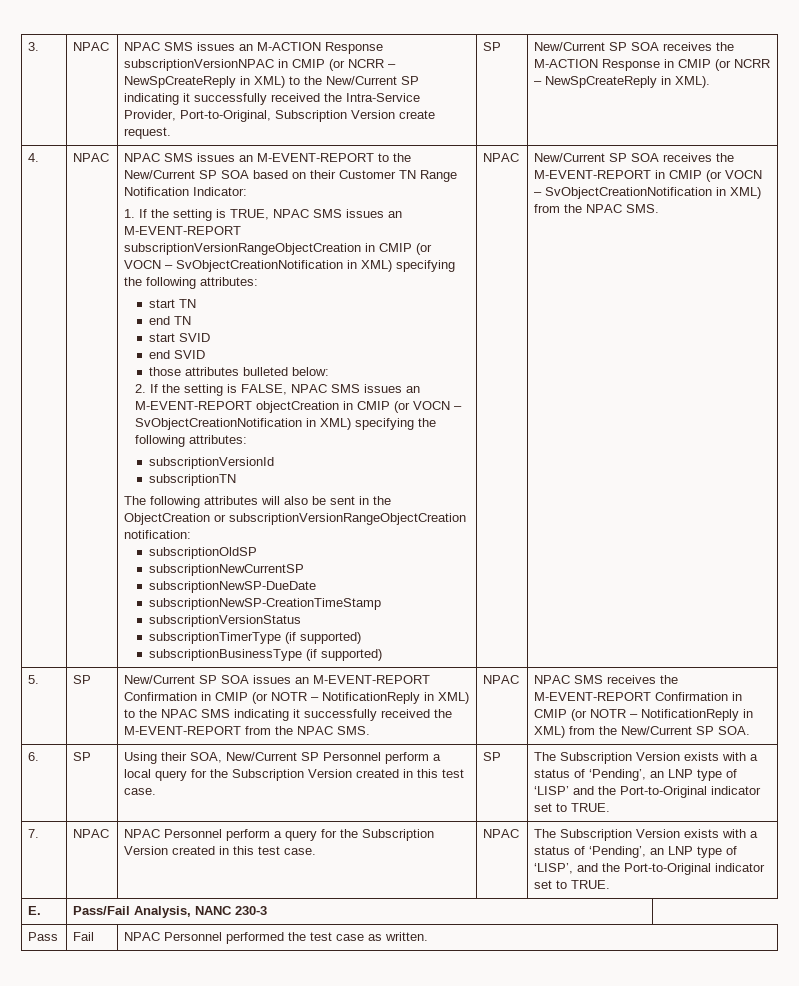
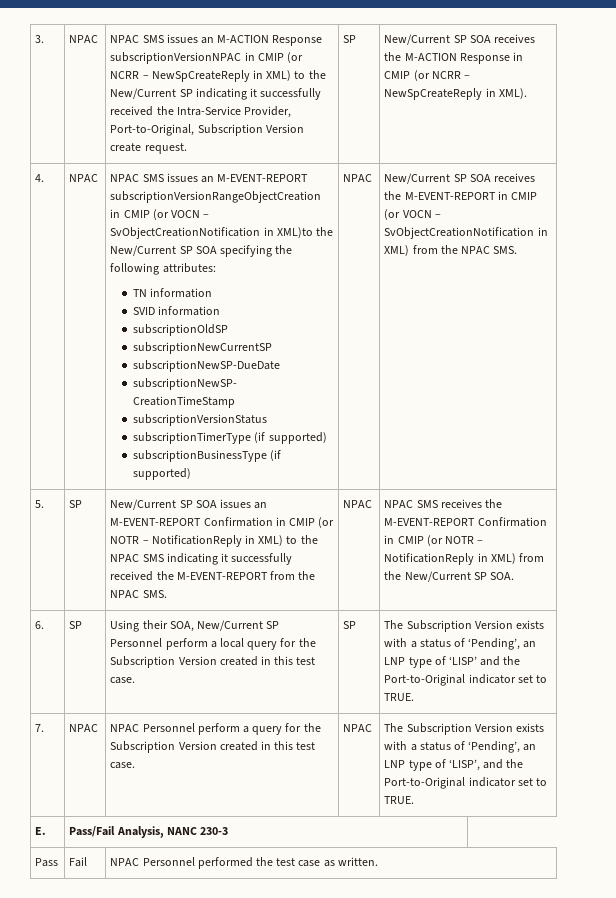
[378,153,412,162] [124,170,458,182] [124,187,248,196] [124,209,403,221] [124,226,242,235] to the New/Current SP SOA based on their Customer TN Range Notification Indicator: // 1. If the setting is TRUE, NPAC SMS issues an M-EVENT-REPORT -> (309, 178) none
[361,260,456,272] [124,277,259,289] [149,299,197,308] [149,316,192,325] [149,333,211,342] [149,350,206,359] [149,367,330,376] [134,384,420,396] [134,401,462,413] [134,418,436,430] [134,435,247,447] [149,457,275,469] [149,474,237,486] [124,496,392,508] [124,513,467,525] [124,530,192,539] XML) specifying the following attributes: // start TN // end TN // start SVID // end SVID // those attributes bulleted below: // 2. If the setting is FALSE, NPAC SMS issues an M-EVENT-REPORT objectCreation in CMIP (or VOCN – SvObjectCreationNotification in XML) specifying the following attributes: // subscriptionVersionId // subscriptionTN // The following attributes will also be sent in the ObjectCreation or subscriptionVersionRangeObjectCreation notification: -> [276,227,333,238] [110,245,293,257] [110,263,216,275] [133,288,213,298] [133,306,221,316] XML)to the New/Current SP SOA specifying the following attributes: // TN information // SVID information

